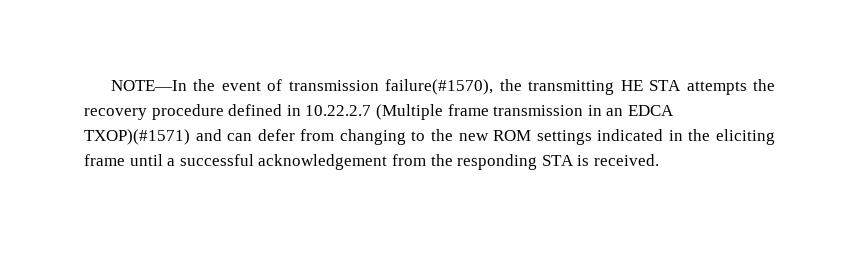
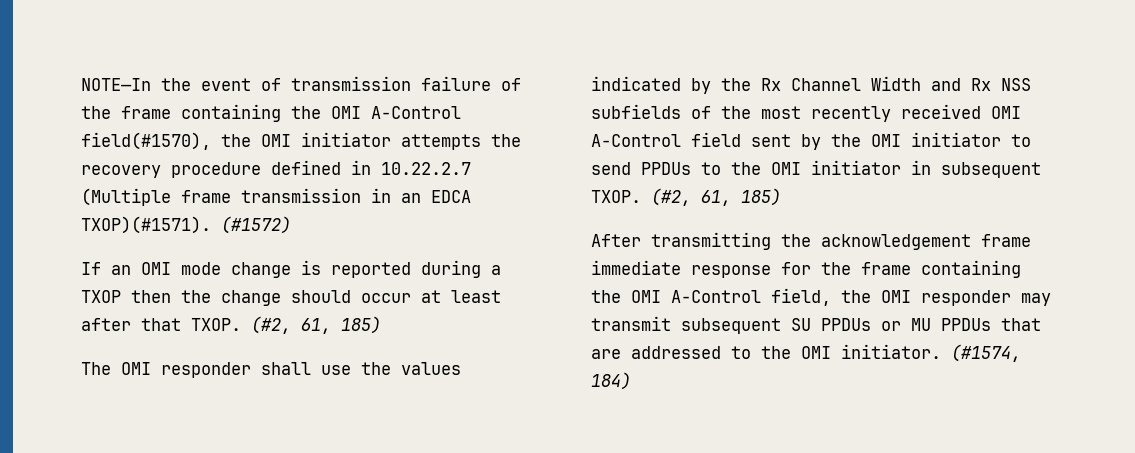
[385,79,682,95] failure(#1570), the transmitting HE STA -> [421,76,521,91] [81,104,461,122] [81,132,391,150] failure of the frame containing the OMI A-Control field(#1570), the OMI initiator
[84,129,775,145] [84,154,659,170] TXOP)(#1571) and can defer from changing to the new ROM settings indicated in the eliciting frame until a successful acknowledgement from the responding STA is received. -> [81,216,291,234] [81,260,501,278] [81,290,501,306] [81,316,381,334] [81,362,461,378] [591,76,1031,94] [591,104,1021,122] [591,132,1031,150] [591,160,1041,178] [591,188,781,206] [591,232,1031,250] [591,260,1021,278] [591,288,1051,306] [591,316,1041,334] [591,344,1021,362] [591,372,631,390] TXOP)(#1571). (#1572) // If an OMI mode change is reported during a TXOP then the change should occur at least after that TXOP. (#2, 61, 185) // The OMI responder shall use the values indicated by the Rx Channel Width and Rx NSS subfields of the most recently received OMI A-Control field sent by the OMI initiator to send PPDUs to the OMI initiator in subsequent TXOP. (#2, 61, 185) // After transmitting the acknowledgement frame immediate response for the frame containing the OMI A-Control field, the OMI responder may transmit subsequent SU PPDUs or MU PPDUs that are addressed to the OMI initiator. (#1574, 184)

